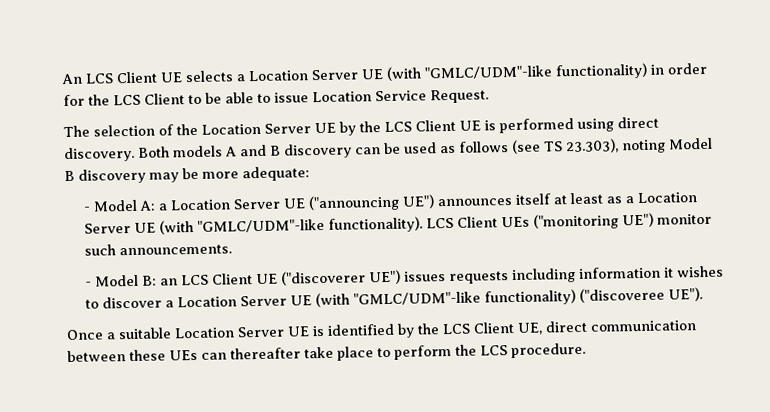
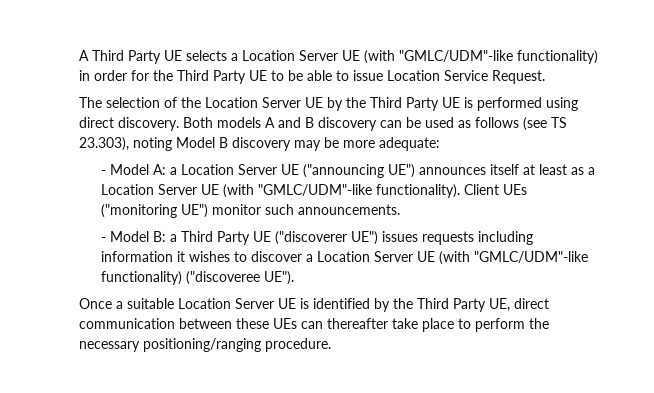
[60,71,158,85] An LCS Client -> [78,50,161,64] A Third Party
[112,93,185,106] LCS Client -> [176,70,267,84] Third Party UE
[383,119,456,133] LCS Client -> [369,97,439,111] Third Party
[426,217,455,229] LCS -> (461, 191) none
[160,273,254,286] an LCS Client -> [170,231,251,245] a Third Party
[441,321,515,335] LCS Client -> [416,298,486,312] Third Party
[479,345,508,356] LCS -> [78,338,261,352] necessary positioning/ranging

